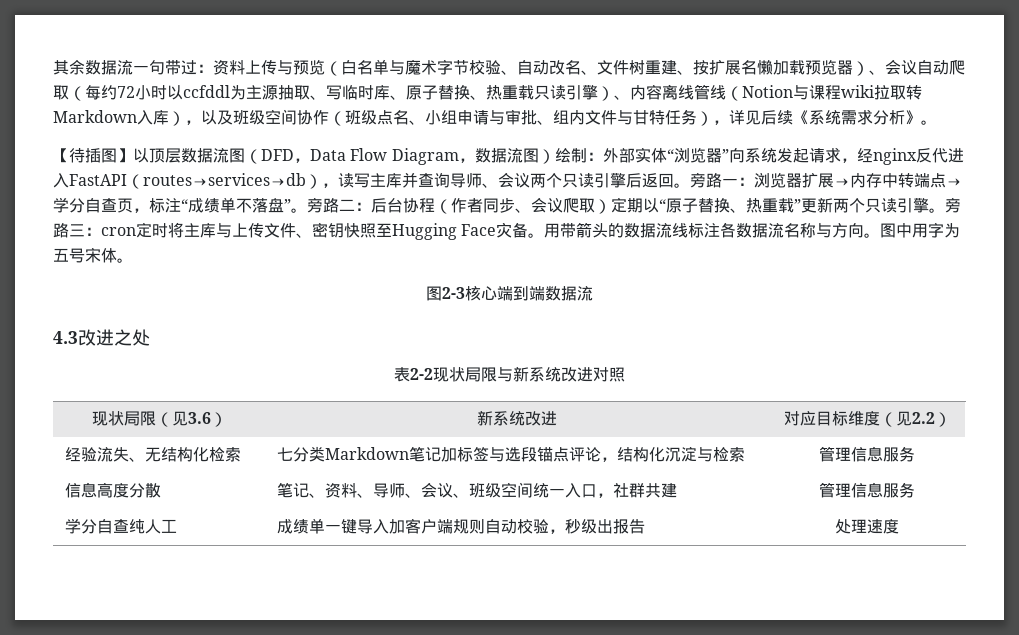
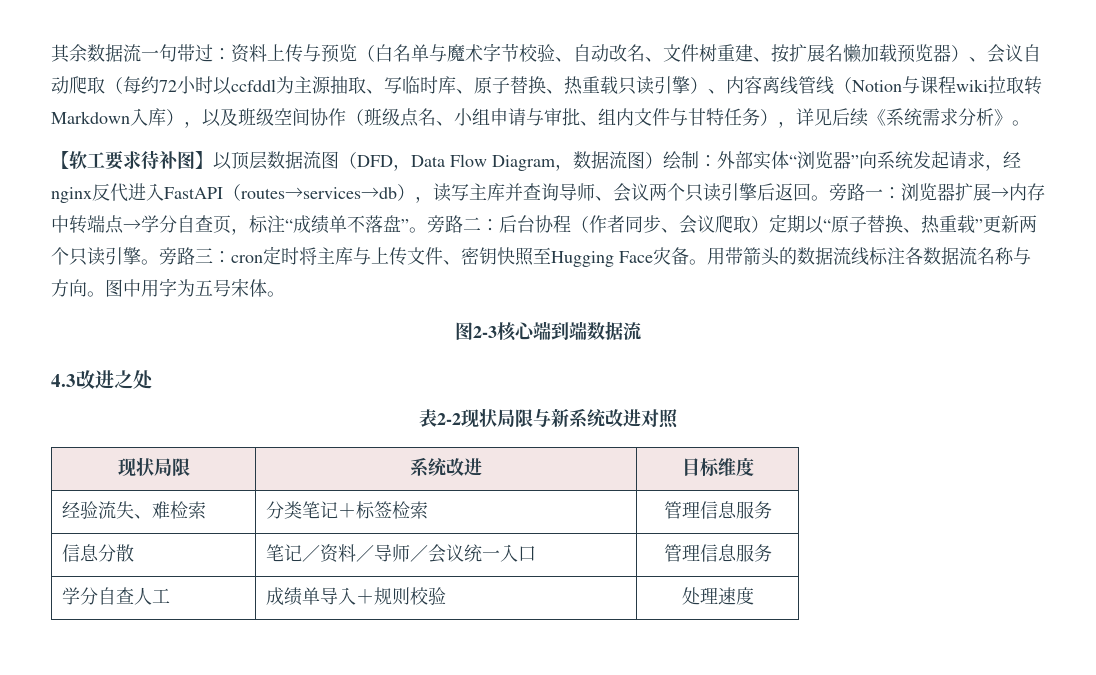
[69,148,101,163] 待插 -> [69,150,178,170] 软工要求待补
[156,411,227,427] [477,410,493,426] （见3.6） | 新 -> (190, 467) |
[783,411,816,426] 对应 -> (482, 467) none
[879,411,951,427] （见2.2） -> (754, 467) none
[144,447,241,462] [276,446,713,462] 无结构化检索 | 七分类Markdown笔记加标签与选段锚点评论，结构化沉淀与 -> [151,501,206,519] [265,501,392,519] 难检索 | 分类笔记＋标签
[96,482,129,498] 高度 -> (99, 553) none
[308,482,533,498] 、资料、导师、会议、班级空间 -> [301,544,464,563] ／资料／导师／会议
[596,483,677,498] ，社群共建 -> (536, 553) none
[128,519,145,534] 纯 -> (134, 595) none
[324,518,645,534] 一键导入加客户端规则自动校验，秒级出报告 -> [319,587,446,605] 导入＋规则校验

